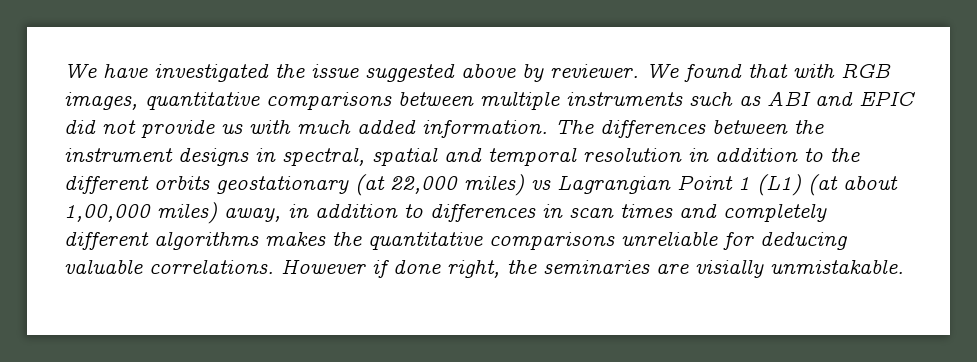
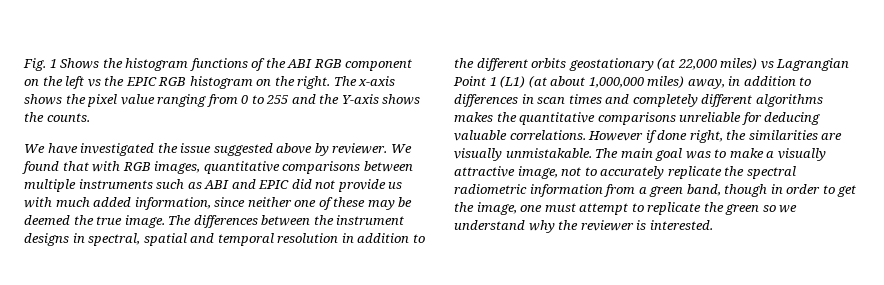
(64, 70) none -> [23,58,413,71] [24,76,396,89] [24,94,421,107] [24,112,90,122] Fig. 1 Shows the histogram functions of the ABI RGB component on the left vs the EPIC RGB histogram on the right. The x-axis shows the pixel value ranging from 0 to 255 and the Y-axis shows the counts. //
[422,120,548,138] information. -> [134,197,413,210] [24,215,165,228] information, since neither one of these may be deemed the true image.
[64,204,151,222] 1,00,000 -> [588,77,644,88] 1,000,000
[543,259,904,278] seminaries are visially unmistakable. -> [748,130,843,140] [454,148,826,161] [454,166,796,179] [454,184,857,197] [454,202,798,215] [454,220,713,233] similarities are visually unmistakable. The main goal was to make a visually attractive image, not to accurately replicate the spectral radiometric information from a green band, though in order to get the image, one must attempt to replicate the green so we understand why the reviewer is interested.

